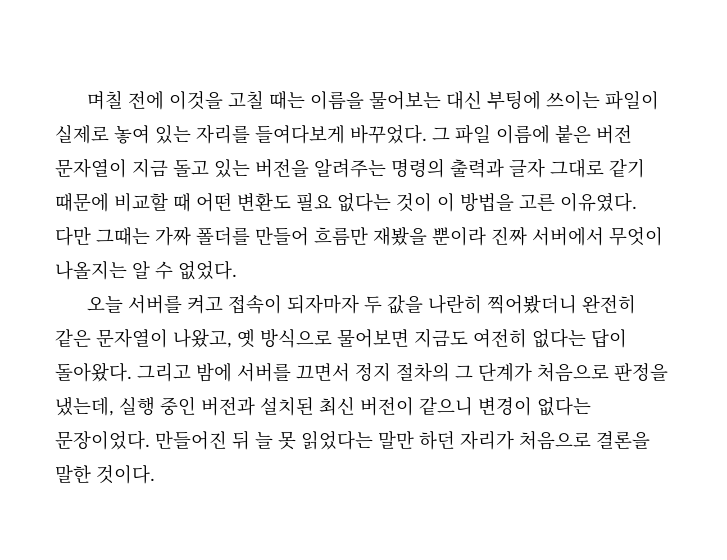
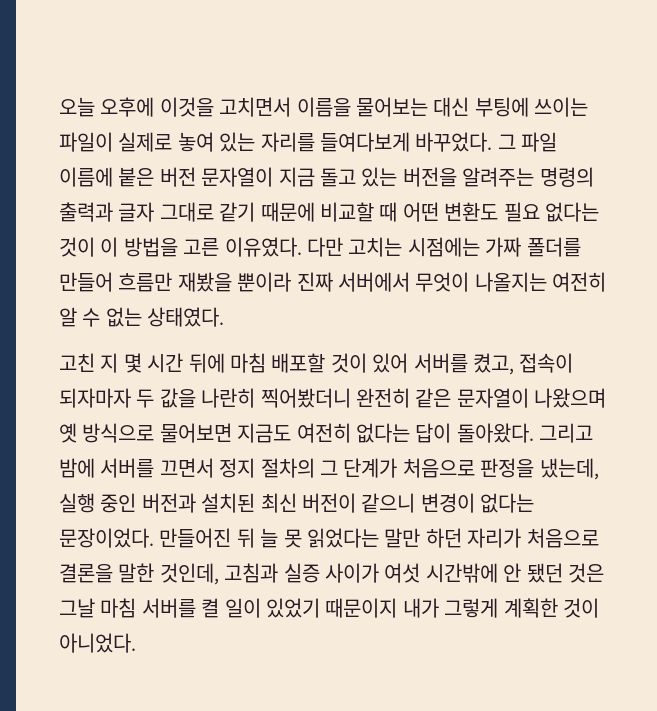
[87,90,306,110] 며칠 전에 이것을 고칠 때는 -> [59,97,292,117] 오늘 오후에 이것을 고치면서
[95,227,150,246] 그때는 -> [348,237,480,257] 고치는 시점에는
(127, 270) none -> [552,272,607,292] 여전히
[177,260,237,280] [87,295,224,314] 없었다. // 오늘 서버를 켜고 -> [105,307,225,327] [59,353,514,375] 없는 상태였다. // 고친 지 몇 시간 뒤에 마침 배포할 것이 있어 서버를 켰고,
[172,328,232,348] 나왔고, -> [534,388,607,408] 나왔으며
[95,464,155,484] 것이다. -> [159,563,604,585] [59,598,599,618] [59,633,136,653] 것인데, 고침과 실증 사이가 여섯 시간밖에 안 됐던 것은 그날 마침 서버를 켤 일이 있었기 때문이지 내가 그렇게 계획한 것이 아니었다.

